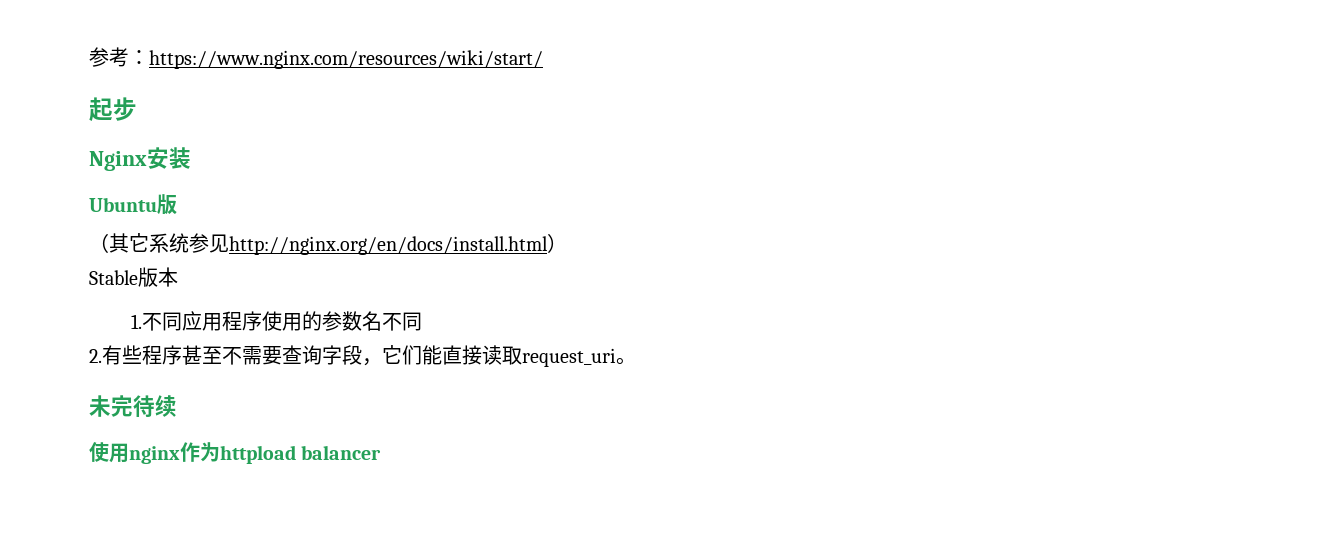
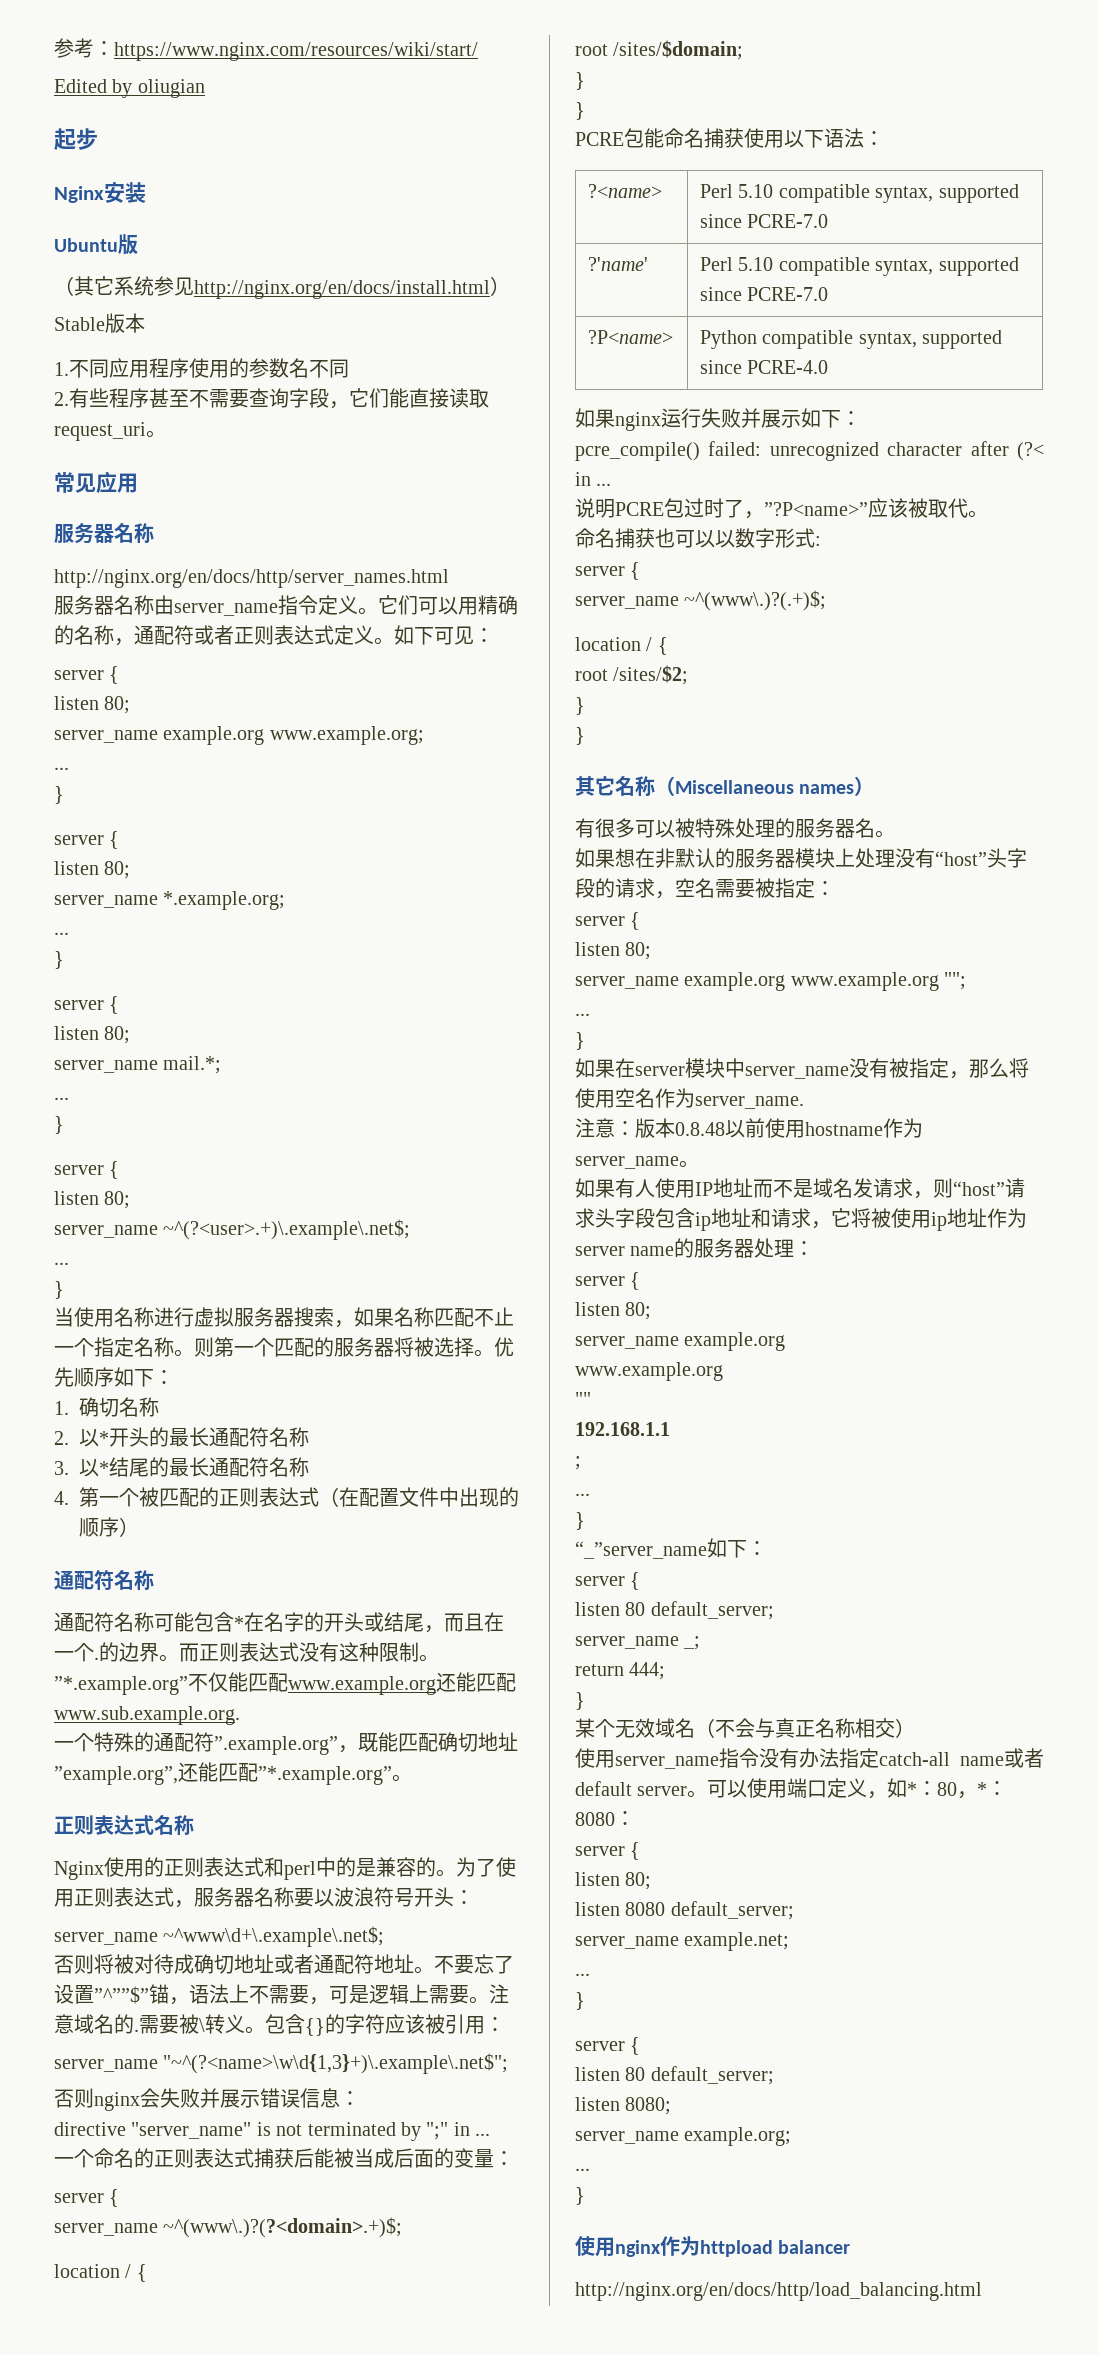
(543, 59) none -> [54,79,205,98] // Edited by oliugian
[89,395,177,417] 未完待续 -> [54,471,138,494] [54,523,154,544] [54,569,449,588] [54,595,518,616] [54,625,494,646] [54,666,120,684] [54,696,131,714] [54,726,424,745] [54,767,69,770] [54,786,64,804] [54,831,120,849] [54,861,131,879] [54,891,286,910] [54,932,69,935] [54,951,64,969] [54,996,120,1014] [54,1026,131,1044] [54,1056,222,1074] [54,1097,69,1100] [54,1116,64,1134] [54,1161,120,1179] [54,1191,131,1209] [54,1219,411,1240] [54,1262,69,1265] [54,1281,64,1299] [54,1307,514,1328] [54,1337,514,1357] [54,1367,174,1387] [54,1397,159,1417] [54,1427,309,1447] [54,1457,309,1477] [54,1487,519,1507] [79,1517,139,1537] [54,1570,154,1591] [54,1612,504,1633] [54,1642,439,1662] [54,1672,516,1695] [54,1706,240,1725] [54,1732,518,1755] [54,1762,412,1785] [54,1815,194,1836] [54,1857,516,1880] [54,1887,474,1908] [54,1926,385,1947] [54,1954,514,1974] [54,1984,509,2005] [54,2014,505,2036] [54,2053,509,2074] [54,2088,360,2111] [54,2122,491,2141] [54,2148,514,2169] [54,2189,120,2207] [54,2217,403,2238] [54,2264,147,2282] [575,40,744,60] [575,72,585,90] [575,102,585,120] [575,128,884,149] [588,184,663,198] [700,184,1019,203] [700,214,829,228] [588,257,649,271] [700,257,1019,276] [700,287,829,301] [588,330,674,344] [700,330,1003,349] [700,360,829,374] [575,408,861,431] [575,441,1044,461] [575,472,612,486] [575,498,988,519] [575,528,821,549] [575,562,641,580] [575,590,827,611] [575,637,668,655] [575,665,689,685] [575,697,585,715] [575,727,585,745] [575,776,875,797] [575,818,895,838] [575,848,1027,868] [575,878,835,899] [575,912,641,930] [575,942,652,960] [575,972,967,991] [575,1013,590,1016] [575,1032,585,1050] [575,1058,1029,1079] [575,1088,804,1109] [575,1118,923,1138] [575,1156,699,1169] [575,1178,1025,1199] [575,1208,1027,1231] [575,1238,815,1258] [575,1272,641,1290] [575,1302,652,1320] [575,1332,786,1351] [575,1362,723,1381] [575,1392,591,1406] [575,1422,670,1436] [575,1456,581,1470] [575,1493,590,1496] [575,1512,585,1530] [575,1538,767,1559] [575,1572,641,1590] [575,1601,774,1620] [575,1636,701,1650] [575,1662,666,1680] [575,1692,585,1710] [575,1718,915,1738] [575,1748,1044,1769] [575,1778,1008,1799] [575,1811,635,1826] [575,1842,641,1860] [575,1872,652,1890] [575,1901,794,1920] [575,1932,790,1951] [575,1973,590,1976] [575,1992,585,2010] [575,2037,641,2055] [575,2066,774,2085] [575,2097,672,2115] [575,2127,792,2146] [575,2168,590,2171] [575,2187,585,2205] 常见应用 // 服务器名称 // http://nginx.org/en/docs/http/server_names.html // 服务器名称由server_name指令定义。它们可以用精确的名称，通配符或者正则表达式定义。如下可见： // server { // listen 80; // server_name example.org www.example.org; // ... // } // server { // listen 80; // server_name *.example.org; // ... // } // server { // listen 80; // server_name mail.*; // ... // } // server { // listen 80; // server_name ~^(?<user>.+)\.example\.net$; // ... // } // 当使用名称进行虚拟服务器搜索，如果名称匹配不止一个指定名称。则第一个匹配的服务器将被选择。优先顺序如下： // 1.确切名称 // 2.以*开头的最长通配符名称 // 3.以*结尾的最长通配符名称 // 4.第一个被匹配的正则表达式（在配置文件中出现的顺序） // 通配符名称 // 通配符名称可能包含*在名字的开头或结尾，而且在一个.的边界。而正则表达式没有这种限制。”*.example.org”不仅能匹配www.example.org还能匹配www.sub.example.org. // 一个特殊的通配符”.example.org”，既能匹配确切地址”example.org”,还能匹配”*.example.org”。 // 正则表达式名称 // Nginx使用的正则表达式和perl中的是兼容的。为了使用正则表达式，服务器名称要以波浪符号开头： // server_name ~^www\d+\.example\.net$; // 否则将被对待成确切地址或者通配符地址。不要忘了设置”^””$”锚，语法上不需要，可是逻辑上需要。注意域名的.需要被\转义。包含{}的字符应该被引用： // server_name "~^(?<name>\w\d{1,3}+)\.example\.net$"; // 否则nginx会失败并展示错误信息： // directive "server_name" is not terminated by ";" in ... // 一个命名的正则表达式捕获后能被当成后面的变量： // server { // server_name ~^(www\.)?(?<domain>.+)$; // location / { // root /sites/$domain; // } // } // PCRE包能命名捕获使用以下语法： // ?<name> | Perl 5.10 compatible syntax, supported since PCRE-7.0 // ?'name' | Perl 5.10 compatible syntax, supported since PCRE-7.0 // ?P<name> | Python compatible syntax, supported since PCRE-4.0 // 如果nginx运行失败并展示如下： // pcre_compile() failed: unrecognized character after (?< in ... // 说明PCRE包过时了，”?P<name>”应该被取代。 // 命名捕获也可以以数字形式: // server { // server_name ~^(www\.)?(.+)$; // location / { // root /sites/$2; // } // } // 其它名称（Miscellaneous names） // 有很多可以被特殊处理的服务器名。 // 如果想在非默认的服务器模块上处理没有“host”头字段的请求，空名需要被指定： // server { // listen 80; // server_name example.org www.example.org ""; // ... // } // 如果在server模块中server_name没有被指定，那么将使用空名作为server_name. // 注意：版本0.8.48以前使用hostname作为server_name。 // 如果有人使用IP地址而不是域名发请求，则“host”请求头字段包含ip地址和请求，它将被使用ip地址作为server name的服务器处理： // server { // listen 80; // server_name example.org // www.example.org // "" // 192.168.1.1 // ; // ... // } // “_”server_name如下： // server { // listen 80 default_server; // server_name _; // return 444; // } // 某个无效域名（不会与真正名称相交） // 使用server_name指令没有办法指定catch-all name或者default server。可以使用端口定义，如*：80，*：8080： // server { // listen 80; // listen 8080 default_server; // server_name example.net; // ... // } // server { // listen 80 default_server; // listen 8080; // server_name example.org; // ... // }
(382, 452) none -> [575,2282,982,2301] // http://nginx.org/en/docs/http/load_balancing.html

